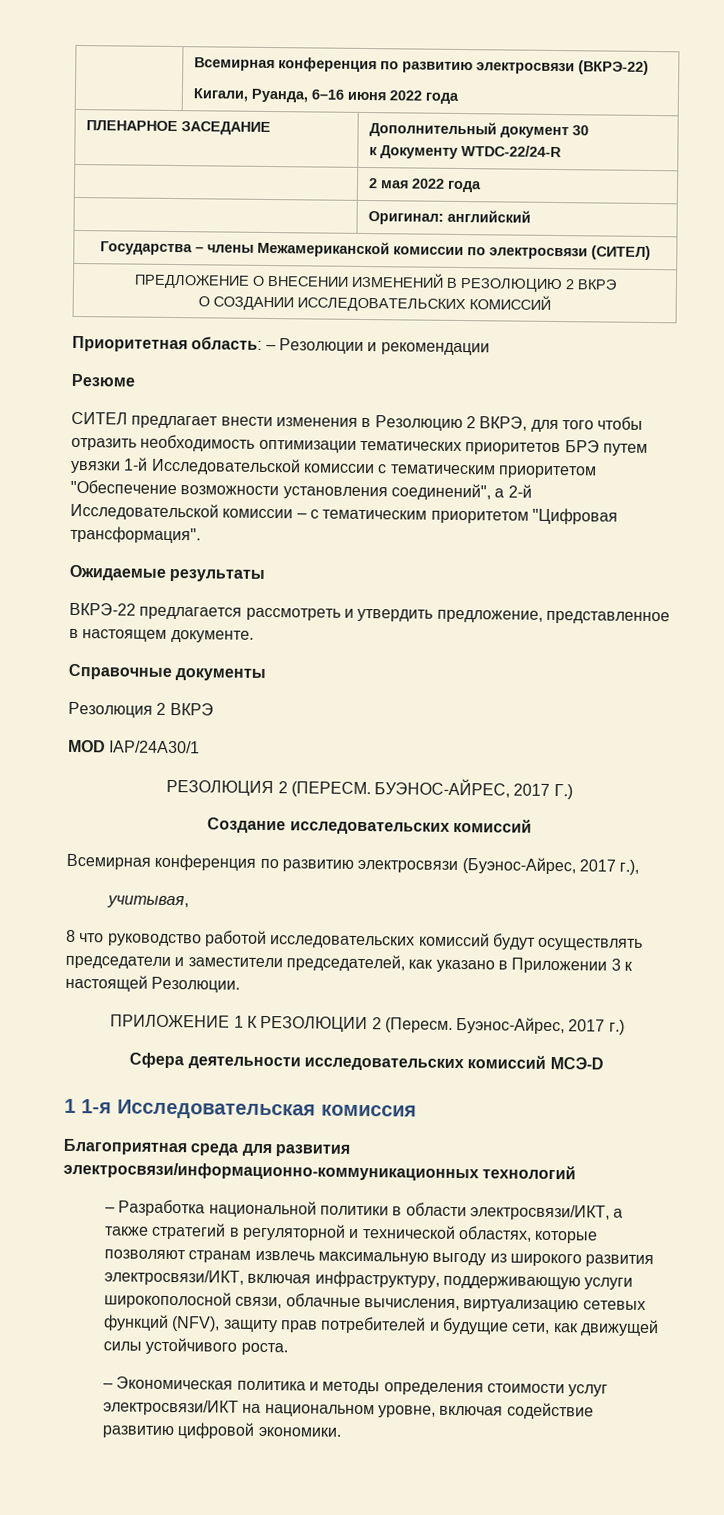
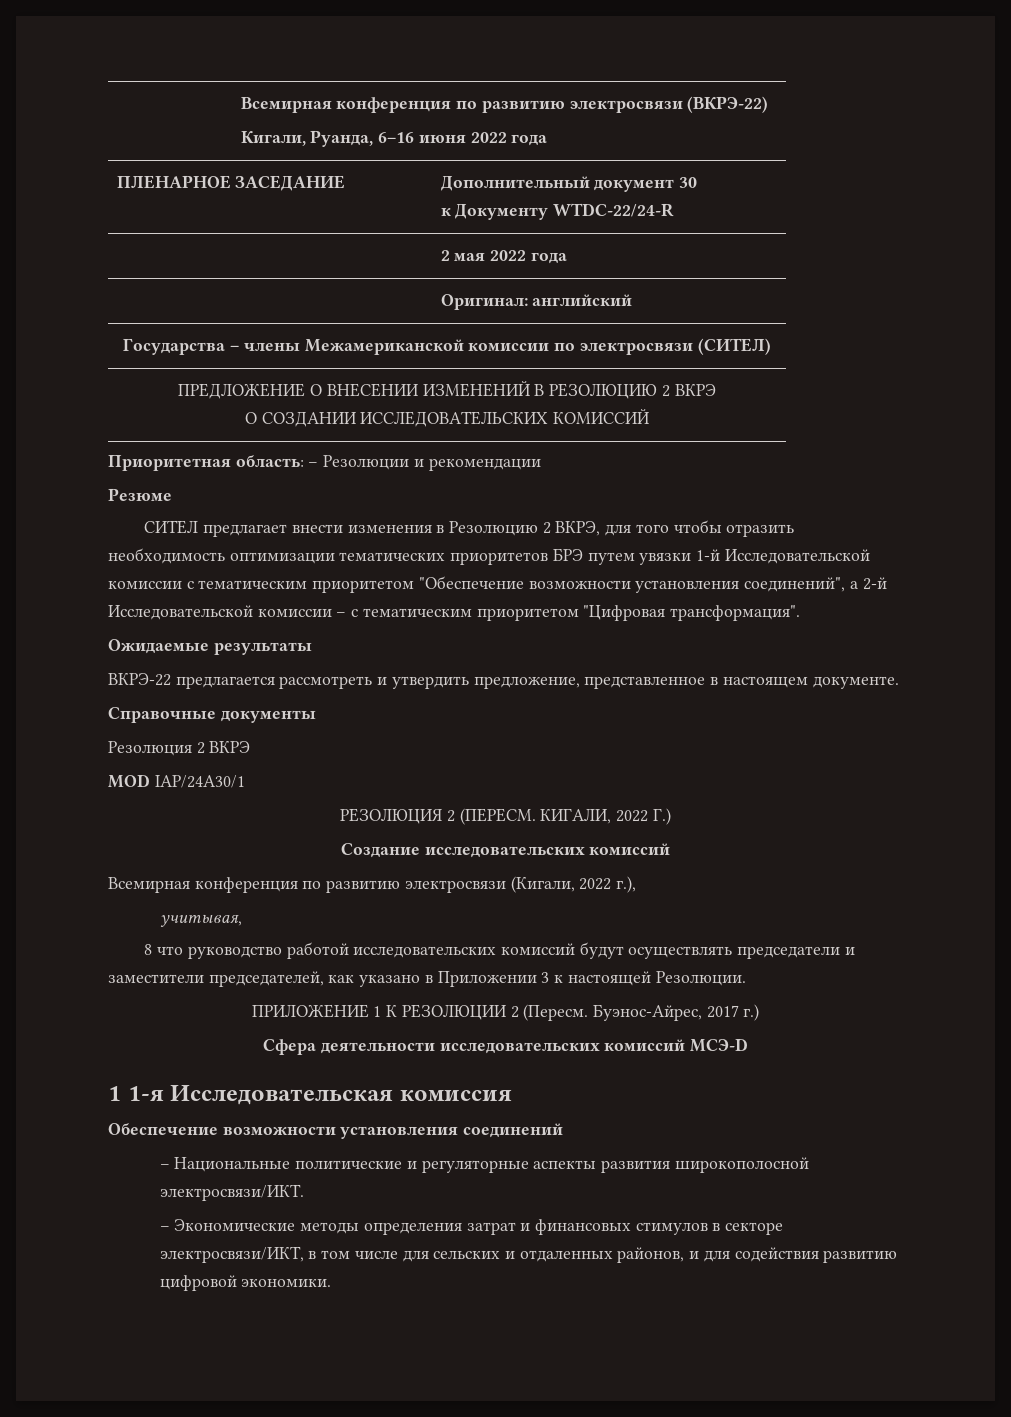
[374,778,551,798] БУЭНОС-АЙРЕС, 2017 -> [540,808,649,824] КИГАЛИ, 2022
[461,857,616,875] (Буэнос-Айрес, 2017 -> [510,876,612,893] (Кигали, 2022
[63,1138,350,1157] [63,1161,577,1182] [105,1199,624,1221] [104,1222,599,1244] [104,1249,655,1268] [104,1269,634,1290] [104,1291,646,1313] [103,1314,660,1337] [103,1337,288,1356] [103,1376,609,1397] [103,1399,594,1420] Благоприятная среда для развития электросвязи/информационно-коммуникационных технологий // – Разработка национальной политики в области электросвязи/ИКТ, а также стратегий в регуляторной и технической областях, которые позволяют странам извлечь максимальную выгоду из широкого развития электросвязи/ИКТ, включая инфраструктуру, поддерживающую услуги широкополосной связи, облачные вычисления, виртуализацию сетевых функций (NFV), защиту прав потребителей и будущие сети, как движущей силы устойчивого роста. // – Экономическая политика и методы определения стоимости услуг электросвязи/ИКТ на национальном уровне, включая содействие -> [108,1123,564,1139] [159,1157,809,1173] [159,1184,304,1201] [159,1219,784,1235] [159,1246,819,1263] Обеспечение возможности установления соединений // – Национальные политические и регуляторные аспекты развития широкополосной электросвязи/ИКТ. // – Экономические методы определения затрат и финансовых стимулов в секторе электросвязи/ИКТ, в том числе для сельских и отдаленных районов, и для содействия

